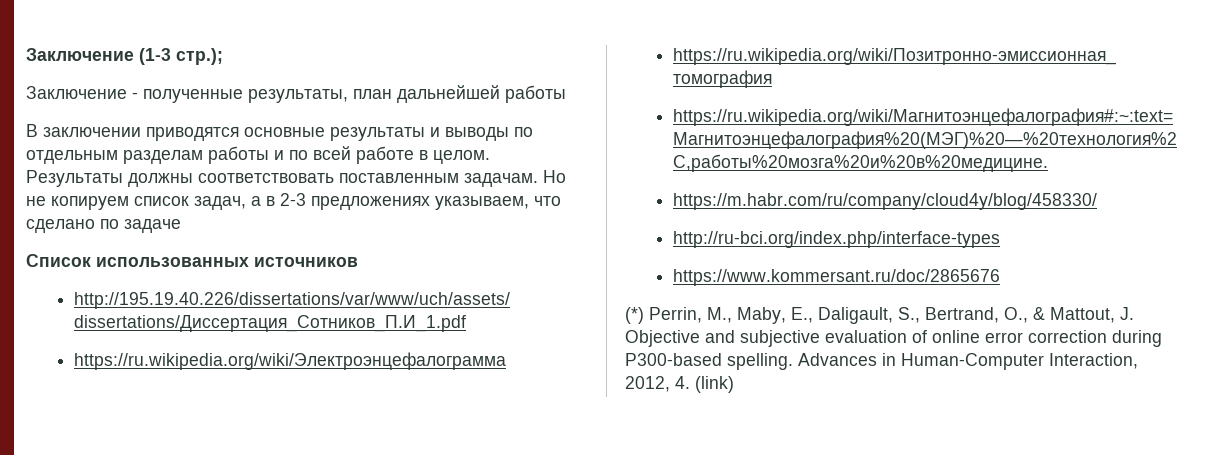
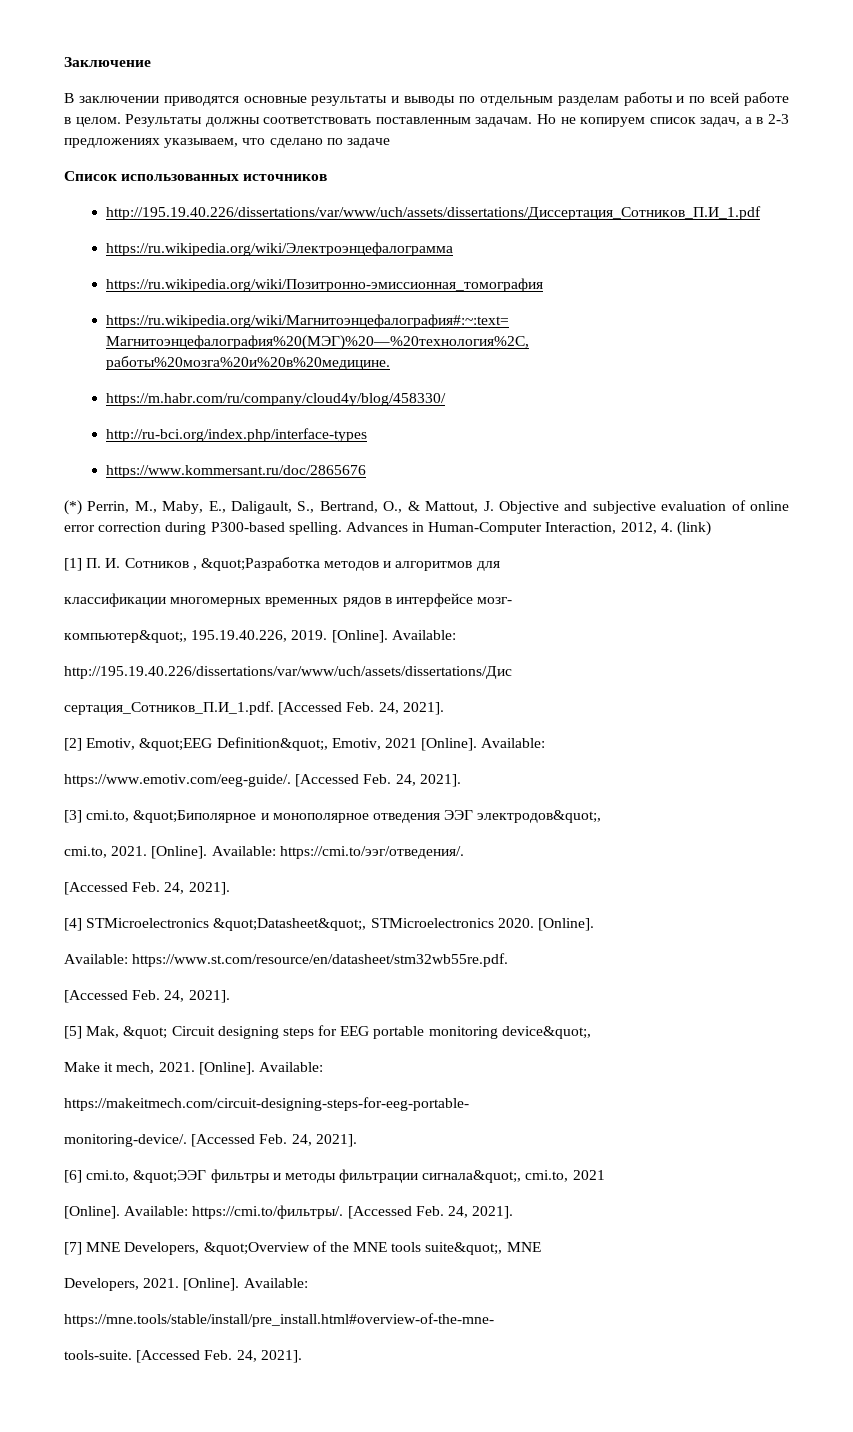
[26,48,223,65] [26,85,566,103] Заключение (1-3 стр.); // Заключение - полученные результаты, план дальнейшей работы -> [64,57,151,67] Заключение
(734, 384) none -> [64,557,500,571] [64,593,513,607] [64,630,456,643] [64,666,512,679] [64,701,444,715] [64,737,546,751] [64,774,461,787] [64,810,602,823] [64,846,464,859] [64,882,230,895] [64,918,594,931] [64,953,509,967] [64,990,230,1003] [64,1025,591,1039] [64,1062,323,1075] [64,1097,469,1111] [64,1134,357,1147] [64,1169,605,1183] [64,1205,514,1219] [64,1241,541,1255] [64,1278,308,1291] [64,1313,494,1327] [64,1350,302,1363] // [1] П. И. Сотников , &quot;Разработка методов и алгоритмов для // классификации многомерных временных рядов в интерфейсе мозг- // компьютер&quot;, 195.19.40.226, 2019. [Online]. Available: // http://195.19.40.226/dissertations/var/www/uch/assets/dissertations/Дис // сертация_Сотников_П.И_1.pdf. [Accessed Feb. 24, 2021]. // [2] Emotiv, &quot;EEG Definition&quot;, Emotiv, 2021 [Online]. Available: // https://www.emotiv.com/eeg-guide/. [Accessed Feb. 24, 2021]. // [3] cmi.to, &quot;Биполярное и монополярное отведения ЭЭГ электродов&quot;, // cmi.to, 2021. [Online]. Available: https://cmi.to/ээг/отведения/. // [Accessed Feb. 24, 2021]. // [4] STMicroelectronics &quot;Datasheet&quot;, STMicroelectronics 2020. [Online]. // Available: https://www.st.com/resource/en/datasheet/stm32wb55re.pdf. // [Accessed Feb. 24, 2021]. // [5] Mak, &quot; Circuit designing steps for EEG portable monitoring device&quot;, // Make it mech, 2021. [Online]. Available: // https://makeitmech.com/circuit-designing-steps-for-eeg-portable- // monitoring-device/. [Accessed Feb. 24, 2021]. // [6] cmi.to, &quot;ЭЭГ фильтры и методы фильтрации сигнала&quot;, cmi.to, 2021 // [Online]. Available: https://cmi.to/фильтры/. [Accessed Feb. 24, 2021]. // [7] MNE Developers, &quot;Overview of the MNE tools suite&quot;, MNE // Developers, 2021. [Online]. Available: // https://mne.tools/stable/install/pre_install.html#overview-of-the-mne- // tools-suite. [Accessed Feb. 24, 2021].

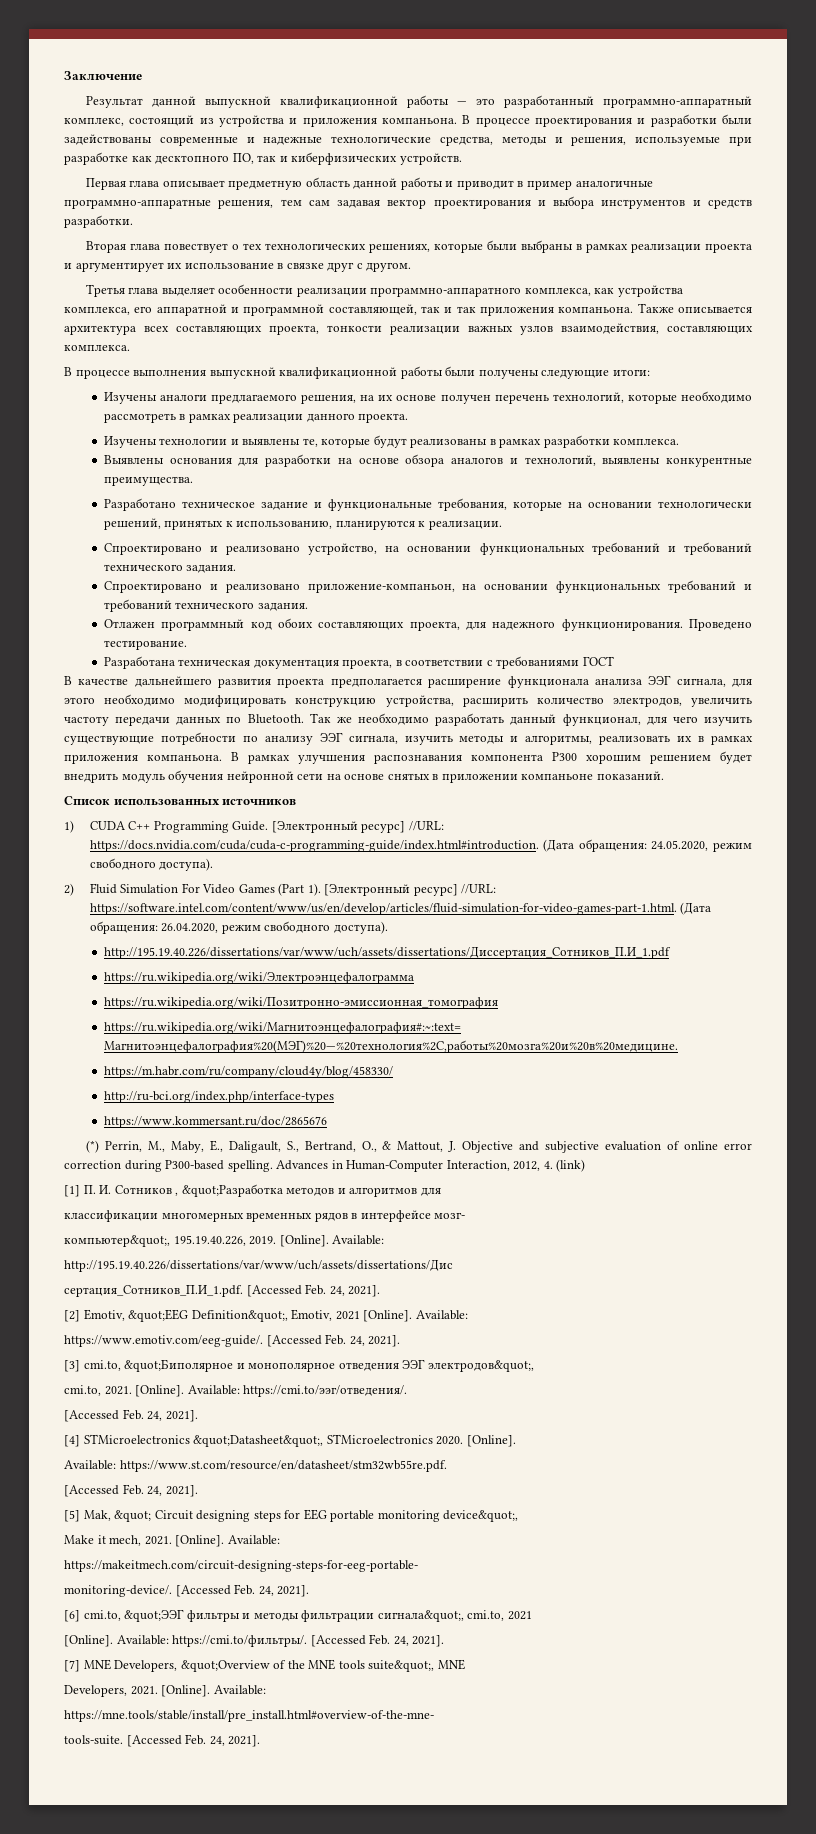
[64,92,789,106] [64,114,789,127] [64,138,390,148] [64,171,328,181] В заключении приводятся основные результаты и выводы по отдельным разделам работы и по всей работе в целом. Результаты должны соответствовать поставленным задачам. Но не копируем список задач, а в 2-3 предложениях указываем, что сделано по задаче // Список использованных источников -> [85,95,752,108] [64,114,753,127] [64,134,752,146] [64,152,462,165] [85,177,653,190] [64,196,752,209] [64,215,133,228] [85,240,753,253] [64,262,412,272] [85,284,683,297] [64,303,752,316] [64,323,753,335] [64,345,130,351] [64,366,650,379] [103,391,753,404] [103,413,409,423] [103,435,680,448] [103,454,752,467] [103,476,193,486] [103,498,752,511] [103,518,502,530] [103,542,753,555] [103,564,237,573] [103,580,752,593] [103,599,308,612] [103,618,752,631] [103,640,187,650] [103,656,614,669] [64,676,753,688] [64,694,752,707] [64,713,752,726] [64,732,753,745] [64,751,752,764] [64,770,664,783] [64,796,297,805] [64,820,444,833] [89,839,753,852] [89,858,214,871] [64,883,497,896] [89,902,712,915] [89,921,388,934] Результат данной выпускной квалификационной работы — это разработанный программно-аппаратный комплекс, состоящий из устройства и приложения компаньона. В процессе проектирования и разработки были задействованы современные и надежные технологические средства, методы и решения, используемые при разработке как десктопного ПО, так и киберфизических устройств. // Первая глава описывает предметную область данной работы и приводит в пример аналогичные программно-аппаратные решения, тем сам задавая вектор проектирования и выбора инструментов и средств разработки. // Вторая глава повествует о тех технологических решениях, которые были выбраны в рамках реализации проекта и аргументирует их использование в связке друг с другом. // Третья глава выделяет особенности реализации программно-аппаратного комплекса, как устройства комплекса, его аппаратной и программной составляющей, так и так приложения компаньона. Также описывается архитектура всех составляющих проекта, тонкости реализации важных узлов взаимодействия, составляющих комплекса. // В процессе выполнения выпускной квалификационной работы были получены следующие итоги: // Изучены аналоги предлагаемого решения, на их основе получен перечень технологий, которые необходимо рассмотреть в рамках реализации данного проекта. // Изучены технологии и выявлены те, которые будут реализованы в рамках разработки комплекса. // Выявлены основания для разработки на основе обзора аналогов и технологий, выявлены конкурентные преимущества. // Разработано техническое задание и функциональные требования, которые на основании технологически решений, принятых к использованию, планируются к реализации. // Спроектировано и реализовано устройство, на основании функциональных требований и требований технического задания. // Спроектировано и реализовано приложение-компаньон, на основании функциональных требований и требований технического задания. // Отлажен программный код обоих составляющих проекта, для надежного функционирования. Проведено тестирование. // Разработана техническая документация проекта, в соответствии с требованиями ГОСТ // В качестве дальнейшего развития проекта предполагается расширение функционала анализа ЭЭГ сигнала, для этого необходимо модифицировать конструкцию устройства, расширить количество электродов, увеличить частоту передачи данных по Bluetooth. Так же необходимо разработать данный функционал, для чего изучить существующие потребности по анализу ЭЭГ сигнала, изучить методы и алгоритмы, реализовать их в рамках приложения компаньона. В рамках улучшения распознавания компонента P300 хорошим решением будет внедрить модуль обучения нейронной сети на основе снятых в приложении компаньоне показаний. // Список использованных источников // 1) CUDA C++ Programming Guide. [Электронный ресурс] //URL: https://docs.nvidia.com/cuda/cuda-c-programming-guide/index.html#introduction. (Дата обращения: 24.05.2020, режим свободного доступа). // 2) Fluid Simulation For Video Games (Part 1). [Электронный ресурс] //URL: https://software.intel.com/content/www/us/en/develop/articles/fluid-simulation-for-video-games-part-1.html. (Дата обращения: 26.04.2020, режим свободного доступа).

